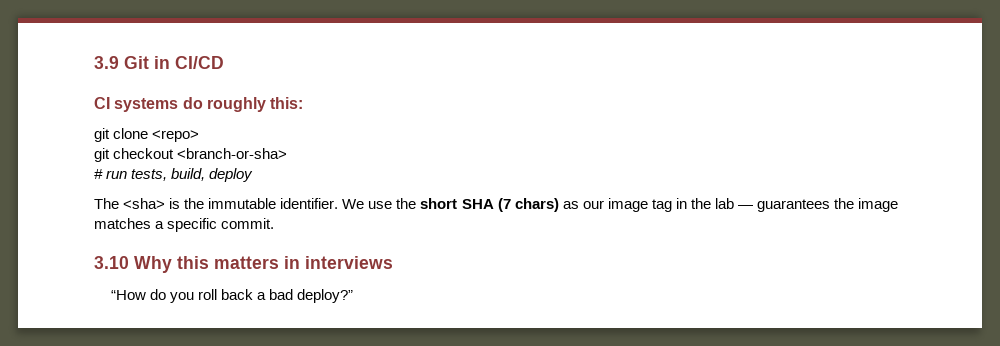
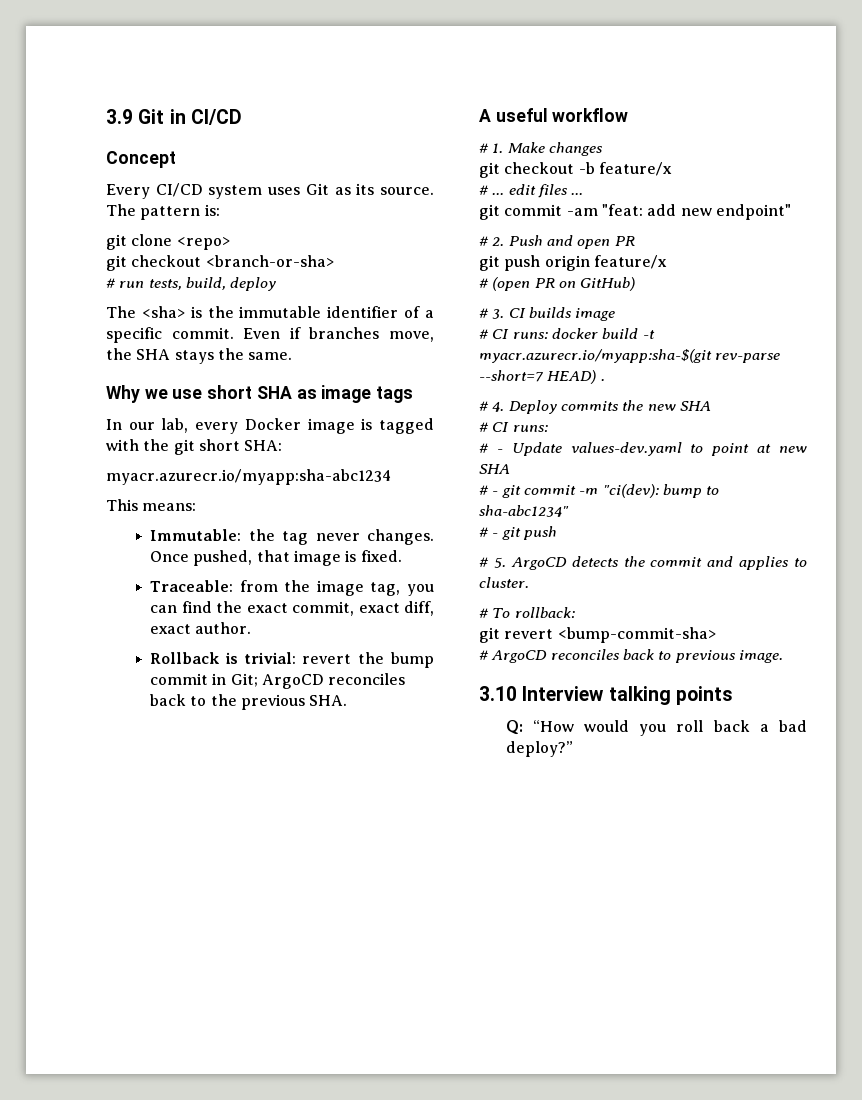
[94,97,304,112] CI systems do roughly this: -> [106,151,176,168] [106,183,435,199] [106,204,220,220] Concept // Every CI/CD system uses Git as its source. The pattern is:
[280,198,899,212] [94,218,275,232] [94,256,393,273] [110,289,166,300] identifier. We use the short SHA (7 chars) as our image tag in the lab — guarantees the image matches a specific commit. // 3.10 Why this matters in interviews // “How do -> [327,306,434,318] [106,327,434,343] [106,348,293,364] [106,385,414,403] [106,418,435,434] [106,439,283,455] [106,469,391,485] [106,499,197,511] [150,529,435,545] [150,550,402,566] [150,580,434,596] [150,601,434,616] [150,622,252,634] [150,652,434,668] [150,673,406,689] [150,694,348,710] [479,108,629,122] [479,142,603,156] [479,162,672,178] [479,184,584,198] [479,204,791,220] [479,235,635,249] [479,255,667,271] [479,277,636,291] [479,307,616,321] [479,328,655,339] [479,349,781,363] [479,370,605,384] [479,400,711,414] [479,422,548,432] [479,442,807,456] [479,464,510,474] [479,484,720,498] [479,505,569,517] [479,526,557,540] [479,556,807,570] [479,577,529,588] [479,607,575,618] [479,627,716,643] [479,649,783,663] [479,686,733,705] [505,720,629,735] identifier of a specific commit. Even if branches move, the SHA stays the same. // Why we use short SHA as image tags // In our lab, every Docker image is tagged with the git short SHA: // myacr.azurecr.io/myapp:sha-abc1234 // This means: // Immutable: the tag never changes. Once pushed, that image is fixed. // Traceable: from the image tag, you can find the exact commit, exact diff, exact author. // Rollback is trivial: revert the bump commit in Git; ArgoCD reconciles back to the previous SHA. // A useful workflow // # 1. Make changes // git checkout -b feature/x // # ... edit files ... // git commit -am "feat: add new endpoint" // # 2. Push and open PR // git push origin feature/x // # (open PR on GitHub) // # 3. CI builds image // # CI runs: docker build -t myacr.azurecr.io/myapp:sha-$(git rev-parse --short=7 HEAD) . // # 4. Deploy commits the new SHA // # CI runs: // # - Update values-dev.yaml to point at new SHA // # - git commit -m "ci(dev): bump to sha-abc1234" // # - git push // # 5. ArgoCD detects the commit and applies to cluster. // # To rollback: // git revert <bump-commit-sha> // # ArgoCD reconciles back to previous image. // 3.10 Interview talking points // Q: “How would

